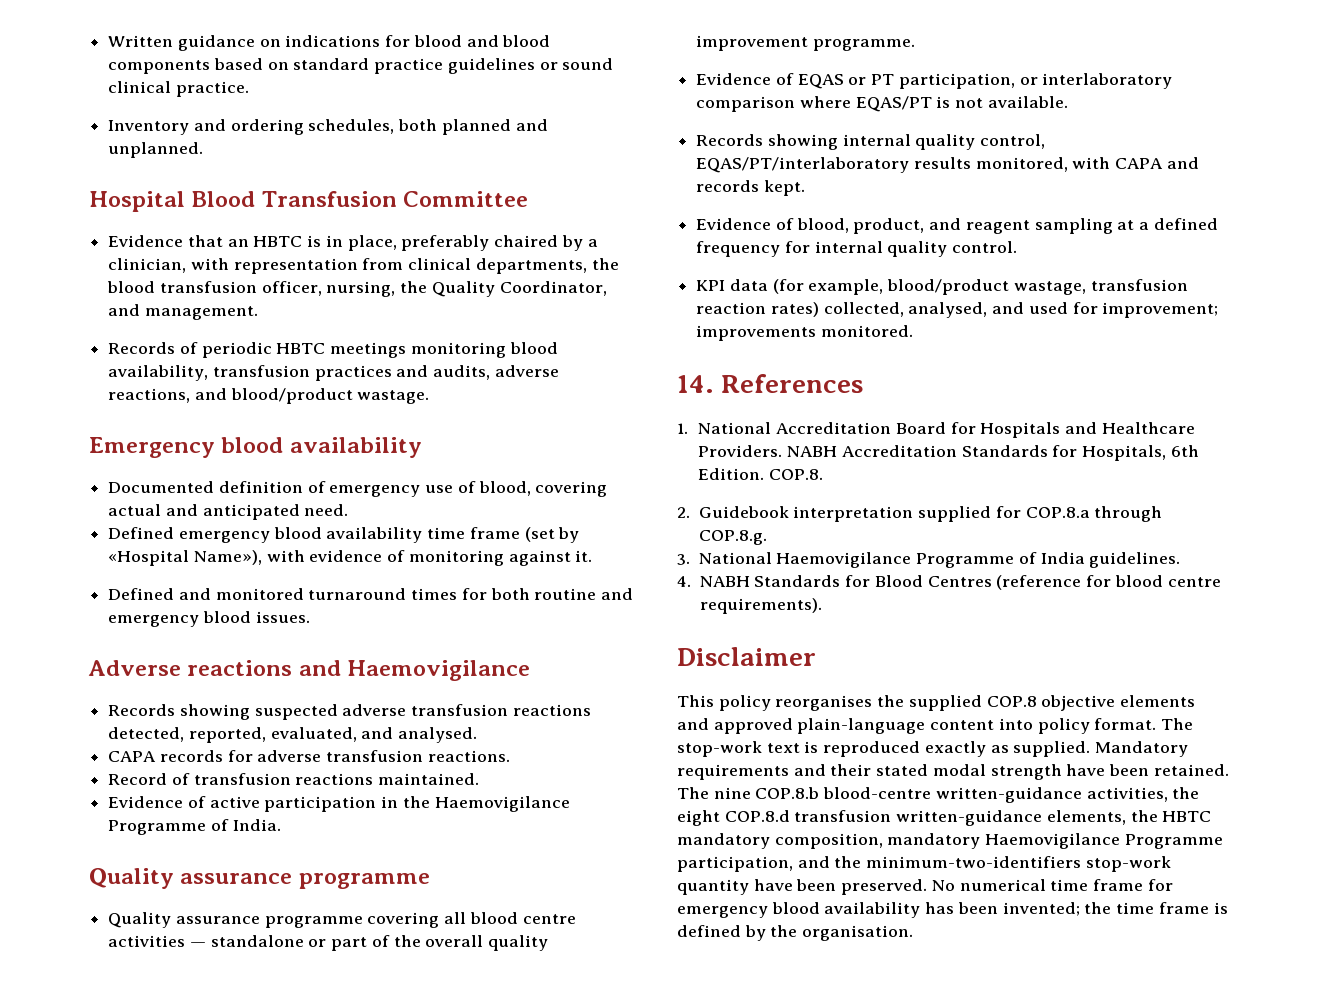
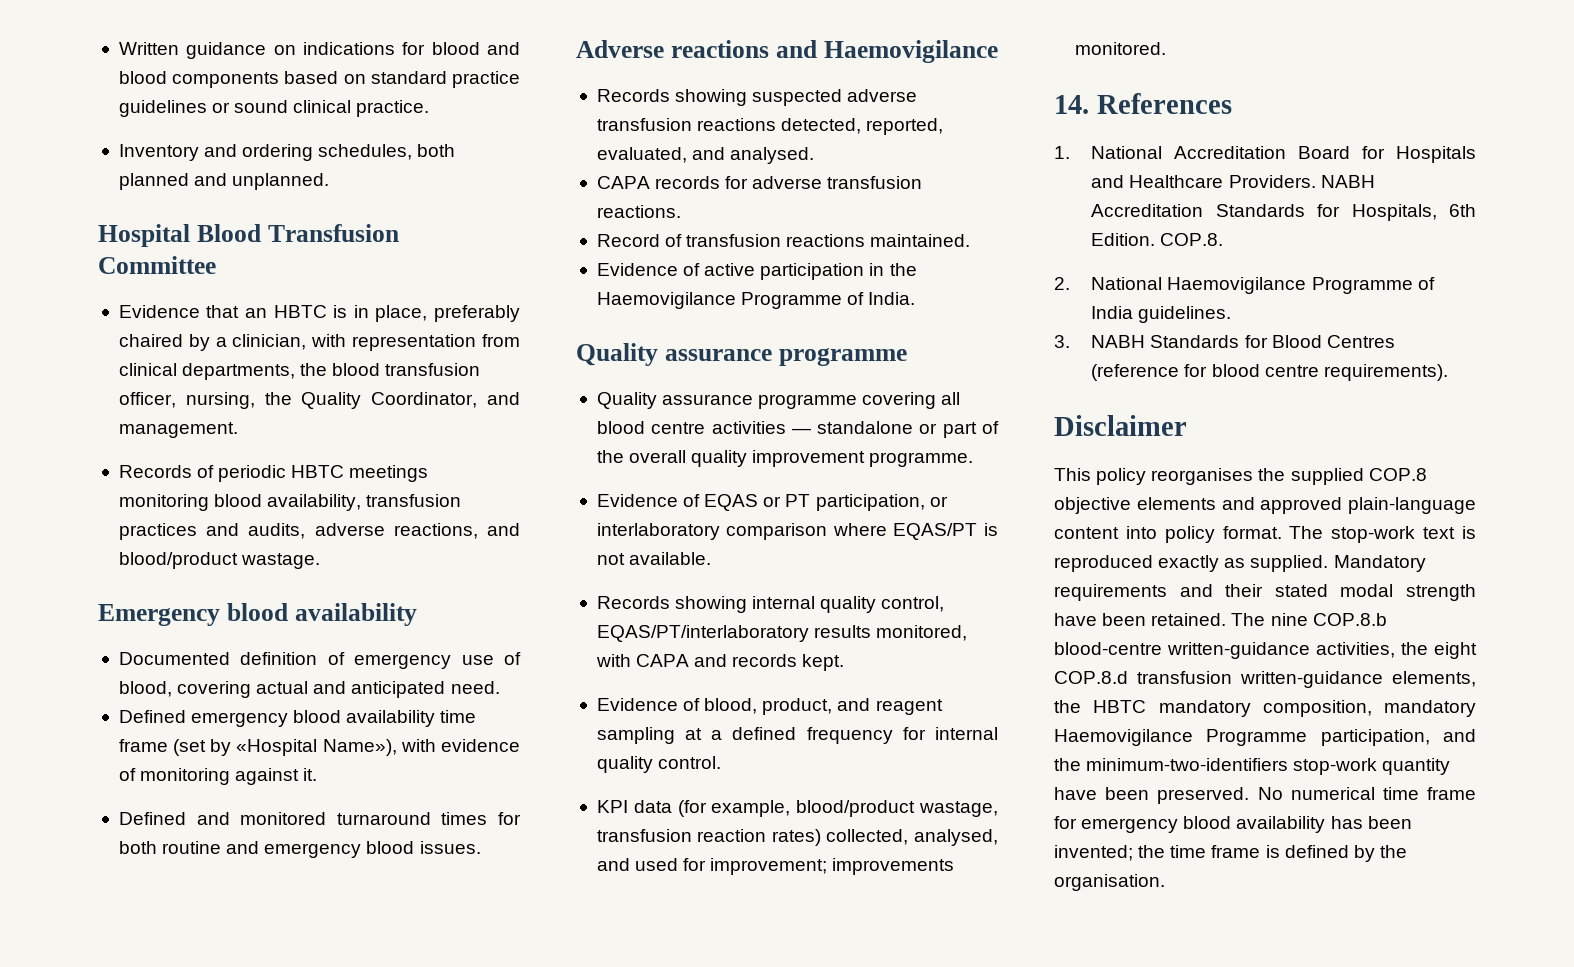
[698,506,1163,522] [698,530,767,545] [677,554,690,565] Guidebook interpretation supplied for COP.8.a through COP.8.g. // 3. -> (1070, 283) none
[677,576,691,587] 4. -> [1054,335,1070,348] 3.

